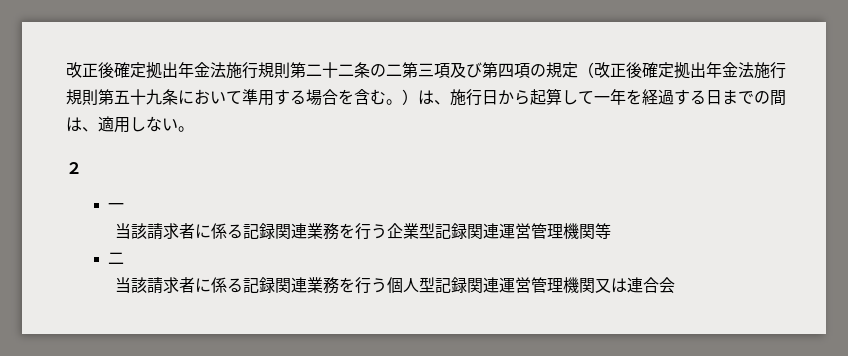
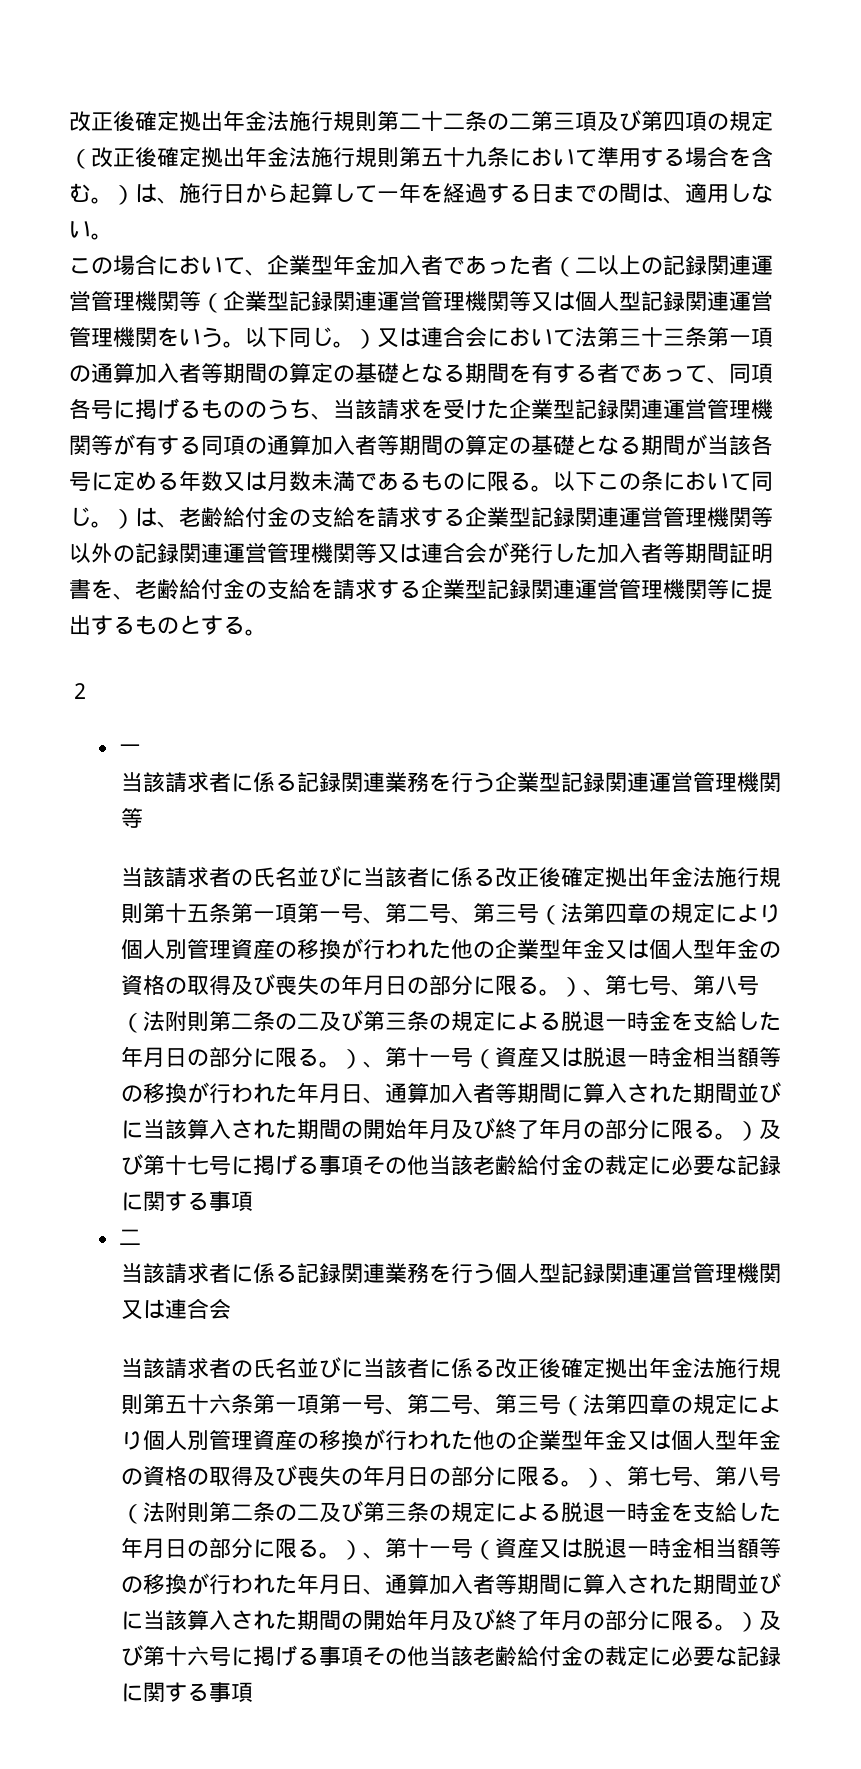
(194, 129) none -> [69,254,773,277] [69,291,773,313] [69,326,773,349] [69,363,773,384] [69,398,773,420] [69,434,773,456] [69,470,773,492] [69,507,773,529] [69,542,773,564] [69,579,773,600] [69,615,267,636] // この場合において、企業型年金加入者であった者（二以上の記録関連運営管理機関等（企業型記録関連運営管理機関等又は個人型記録関連運営管理機関をいう。以下同じ。）又は連合会において法第三十三条第一項の通算加入者等期間の算定の基礎となる期間を有する者であって、同項各号に掲げるもののうち、当該請求を受けた企業型記録関連運営管理機関等が有する同項の通算加入者等期間の算定の基礎となる期間が当該各号に定める年数又は月数未満であるものに限る。以下この条において同じ。）は、老齢給付金の支給を請求する企業型記録関連運営管理機関等以外の記録関連運営管理機関等又は連合会が発行した加入者等期間証明書を、老齢給付金の支給を請求する企業型記録関連運営管理機関等に提出するものとする。
(612, 231) none -> [120,866,781,888] [120,903,781,925] [120,938,781,960] [120,974,759,997] [120,1010,781,1033] [120,1046,781,1069] [120,1082,781,1104] [120,1118,781,1141] [120,1154,781,1176] [120,1191,253,1212] // 当該請求者の氏名並びに当該者に係る改正後確定拠出年金法施行規則第十五条第一項第一号、第二号、第三号（法第四章の規定により個人別管理資産の移換が行われた他の企業型年金又は個人型年金の資格の取得及び喪失の年月日の部分に限る。）、第七号、第八号（法附則第二条の二及び第三条の規定による脱退一時金を支給した年月日の部分に限る。）、第十一号（資産又は脱退一時金相当額等の移換が行われた年月日、通算加入者等期間に算入された期間並びに当該算入された期間の開始年月及び終了年月の部分に限る。）及び第十七号に掲げる事項その他当該老齢給付金の裁定に必要な記録に関する事項
(676, 285) none -> [120,1357,781,1379] [120,1394,781,1416] [120,1429,781,1451] [120,1465,781,1488] [120,1501,781,1524] [120,1537,781,1560] [120,1573,781,1595] [120,1609,781,1632] [120,1645,781,1667] [120,1682,253,1703] // 当該請求者の氏名並びに当該者に係る改正後確定拠出年金法施行規則第五十六条第一項第一号、第二号、第三号（法第四章の規定により個人別管理資産の移換が行われた他の企業型年金又は個人型年金の資格の取得及び喪失の年月日の部分に限る。）、第七号、第八号（法附則第二条の二及び第三条の規定による脱退一時金を支給した年月日の部分に限る。）、第十一号（資産又は脱退一時金相当額等の移換が行われた年月日、通算加入者等期間に算入された期間並びに当該算入された期間の開始年月及び終了年月の部分に限る。）及び第十六号に掲げる事項その他当該老齢給付金の裁定に必要な記録に関する事項

